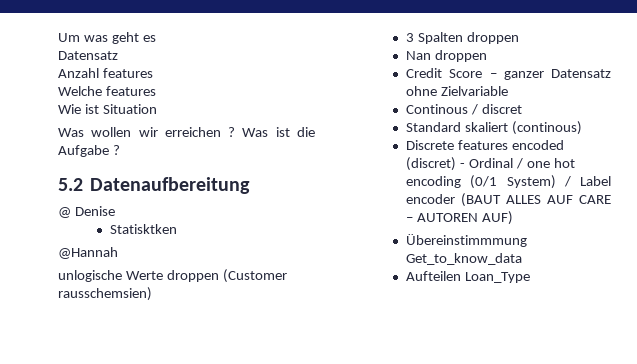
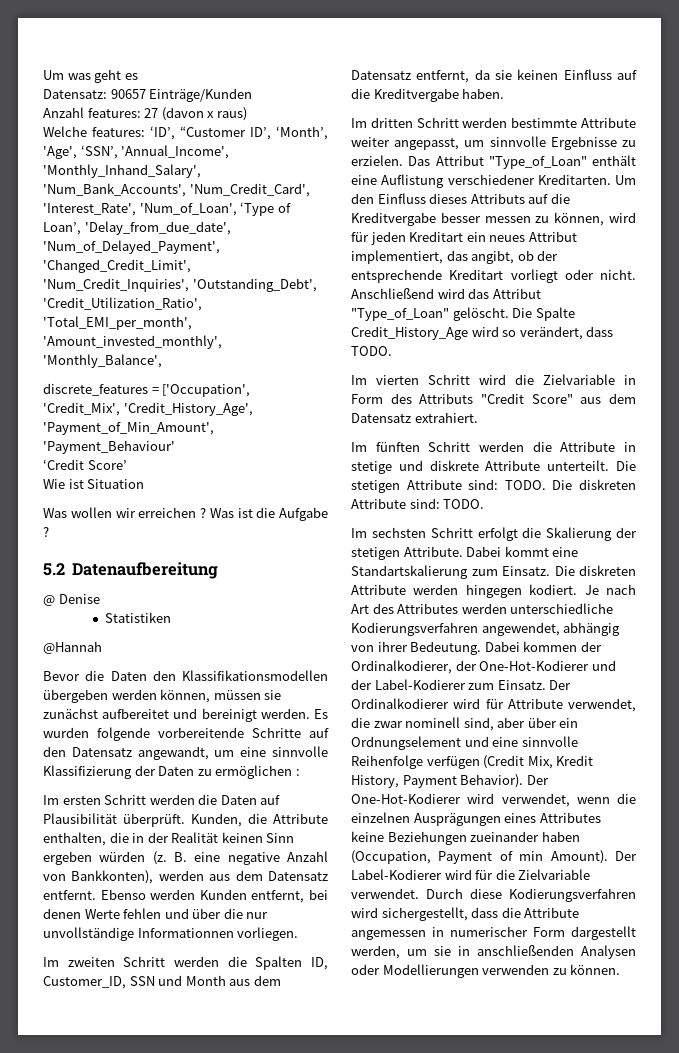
[58,51,118,60] [58,68,153,78] [58,86,156,96] Datensatz // Anzahl features // Welche features -> [43,88,253,102] [43,107,247,121] [43,126,328,140] [43,145,230,159] [43,164,201,178] [43,183,310,197] [43,202,291,216] [43,221,231,235] [43,240,220,254] [43,259,191,273] [43,278,317,292] [43,297,202,311] [43,316,192,330] [43,335,222,349] [43,354,162,368] [43,383,251,397] [43,402,253,416] [43,422,214,435] [43,440,175,454] [43,459,127,470] Datensatz: 90657 Einträge/Kunden // Anzahl features: 27 (davon x raus) // Welche features: ‘ID’, “Customer ID’, ‘Month’, 'Age', ‘SSN’, 'Annual_Income', 'Monthly_Inhand_Salary', 'Num_Bank_Accounts', 'Num_Credit_Card', 'Interest_Rate', 'Num_of_Loan', ‘Type of Loan’, 'Delay_from_due_date', 'Num_of_Delayed_Payment', 'Changed_Credit_Limit', 'Num_Credit_Inquiries', 'Outstanding_Debt', 'Credit_Utilization_Ratio', 'Total_EMI_per_month', 'Amount_invested_monthly', 'Monthly_Balance', // discrete_features = ['Occupation', 'Credit_Mix', 'Credit_History_Age', 'Payment_of_Min_Amount', 'Payment_Behaviour' // ‘Credit Score’
[110,224,178,234] Statisktken -> [104,612,171,623] Statistiken
[58,269,287,283] [58,287,152,301] [406,32,520,44] [406,50,488,62] [406,68,611,80] [406,86,509,96] [406,104,523,115] [406,121,583,135] [406,140,565,150] [406,157,575,171] [406,175,611,189] [406,193,611,207] [406,211,514,225] [406,234,528,247] [406,253,523,265] [406,271,531,283] unlogische Werte droppen (Customer rausschemsien) // 3 Spalten droppen // Nan droppen // Credit Score – ganzer Datensatz ohne Zielvariable // Continous / discret // Standard skaliert (continous) // Discrete features encoded (discret) - Ordinal / one hot encoding (0/1 System) / Label encoder (BAUT ALLES AUF CARE – AUTOREN AUF) // Übereinstimmmung Get_to_know_data // Aufteilen Loan_Type -> [43,670,328,681] [43,689,282,703] [43,708,328,722] [43,727,329,741] [43,746,328,760] [43,765,300,779] [43,794,281,805] [43,813,328,827] [43,832,295,846] [43,851,328,865] [43,870,328,884] [43,889,328,903] [43,908,269,919] [43,927,299,941] [43,956,328,970] [43,975,281,989] [351,69,637,83] [351,88,505,102] [351,117,636,128] [351,136,636,150] [351,155,636,169] [351,174,636,188] [351,193,570,204] [351,212,636,226] [351,231,577,245] [351,250,559,264] [351,269,636,283] [351,288,541,299] [351,307,575,321] [351,326,614,340] [351,346,392,356] [351,374,636,385] [351,393,636,404] [351,412,478,423] [351,441,636,452] [351,460,636,474] [351,479,636,493] [351,498,485,509] [351,527,637,541] [351,546,579,560] [351,565,636,579] [351,584,636,598] [351,603,614,614] [351,622,621,636] [351,641,602,655] [351,660,616,674] [351,679,572,690] [351,698,636,712] [351,717,579,731] [351,736,578,750] [351,755,594,769] [351,774,549,788] [351,793,636,807] [351,812,601,826] [351,831,580,845] [351,850,637,864] [351,869,591,880] [351,888,636,902] [351,907,580,921] [351,926,636,940] [351,945,636,959] [351,964,621,978] Bevor die Daten den Klassifikationsmodellen übergeben werden können, müssen sie zunächst aufbereitet und bereinigt werden. Es wurden folgende vorbereitende Schritte auf den Datensatz angewandt, um eine sinnvolle Klassifizierung der Daten zu ermöglichen : // Im ersten Schritt werden die Daten auf Plausibilität überprüft. Kunden, die Attribute enthalten, die in der Realität keinen Sinn ergeben würden (z. B. eine negative Anzahl von Bankkonten), werden aus dem Datensatz entfernt. Ebenso werden Kunden entfernt, bei denen Werte fehlen und über die nur unvollständige Informationnen vorliegen. // Im zweiten Schritt werden die Spalten ID, Customer_ID, SSN und Month aus dem Datensatz entfernt, da sie keinen Einfluss auf die Kreditvergabe haben. // Im dritten Schritt werden bestimmte Attribute weiter angepasst, um sinnvolle Ergebnisse zu erzielen. Das Attribut "Type_of_Loan" enthält eine Auflistung verschiedener Kreditarten. Um den Einfluss dieses Attributs auf die Kreditvergabe besser messen zu können, wird für jeden Kreditart ein neues Attribut implementiert, das angibt, ob der entsprechende Kreditart vorliegt oder nicht. Anschließend wird das Attribut "Type_of_Loan" gelöscht. Die Spalte Credit_History_Age wird so verändert, dass TODO. // Im vierten Schritt wird die Zielvariable in Form des Attributs "Credit Score" aus dem Datensatz extrahiert. // Im fünften Schritt werden die Attribute in stetige und diskrete Attribute unterteilt. Die stetigen Attribute sind: TODO. Die diskreten Attribute sind: TODO. // Im sechsten Schritt erfolgt die Skalierung der stetigen Attribute. Dabei kommt eine Standartskalierung zum Einsatz. Die diskreten Attribute werden hingegen kodiert. Je nach Art des Attributes werden unterschiedliche Kodierungsverfahren angewendet, abhängig von ihrer Bedeutung. Dabei kommen der Ordinalkodierer, der One-Hot-Kodierer und der Label-Kodierer zum Einsatz. Der Ordinalkodierer wird für Attribute verwendet, die zwar nominell sind, aber über ein Ordnungselement und eine sinnvolle Reihenfolge verfügen (Credit Mix, Kredit History, Payment Behavior). Der One-Hot-Kodierer wird verwendet, wenn die einzelnen Ausprägungen eines Attributes keine Beziehungen zueinander haben (Occupation, Payment of min Amount). Der Label-Kodierer wird für die Zielvariable verwendet. Durch diese Kodierungsverfahren wird sichergestellt, dass die Attribute angemessen in numerischer Form dargestellt werden, um sie in anschließenden Analysen oder Modellierungen verwenden zu können.

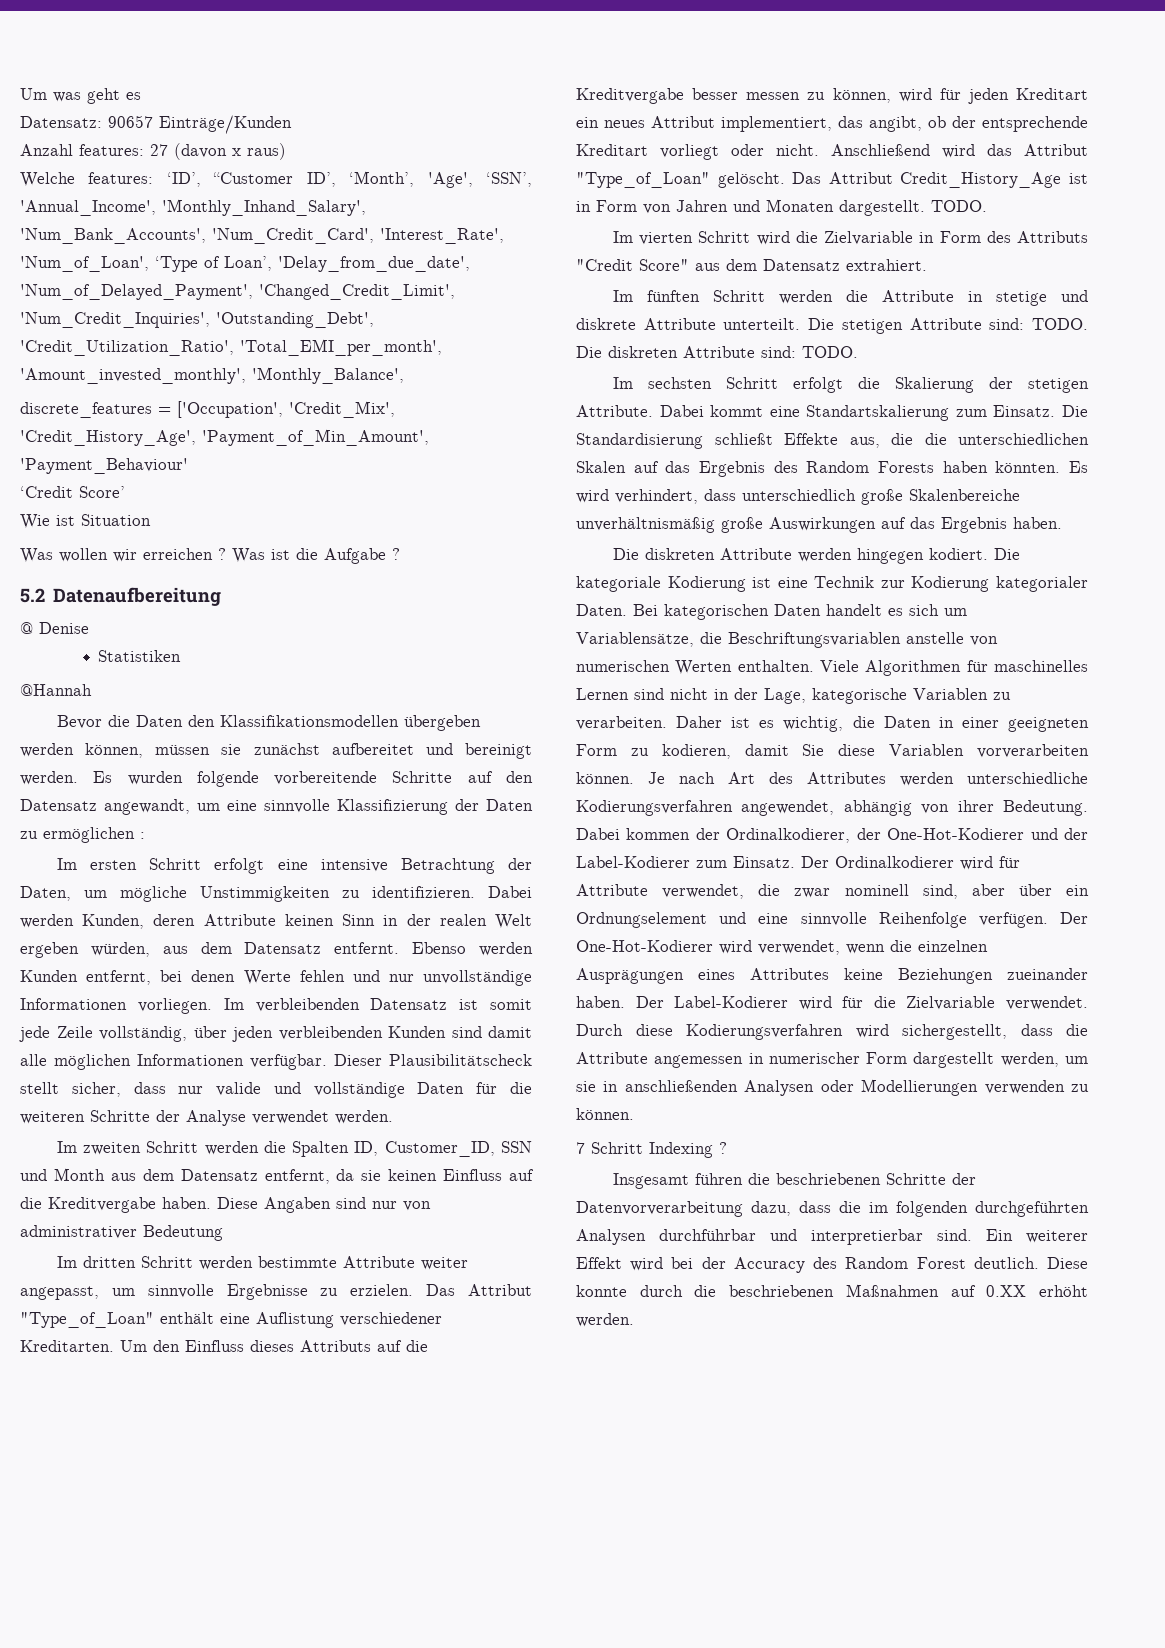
[149,794,281,805] [43,813,328,827] [43,832,295,846] [43,851,328,865] [43,870,204,884] werden die Daten auf Plausibilität überprüft. Kunden, die Attribute enthalten, die in der Realität keinen Sinn ergeben würden (z. B. eine negative Anzahl von Bankkonten), werden -> [214,858,532,874] [20,886,532,902] [20,914,532,929] [20,942,150,958] erfolgt eine intensive Betrachtung der Daten, um mögliche Unstimmigkeiten zu identifizieren. Dabei werden Kunden, deren Attribute keinen Sinn in der realen Welt ergeben würden,
[192,908,243,919] über die -> (380, 976) none
[137,928,234,938] Informationnen -> [20,998,127,1010] Informationen
(299, 934) none -> [223,998,532,1012] [19,1026,532,1042] [20,1054,532,1070] [20,1082,532,1098] [20,1110,393,1126] Im verbleibenden Datensatz ist somit jede Zeile vollständig, über jeden verbleibenden Kunden sind damit alle möglichen Informationen verfügbar. Dieser Plausibilitätscheck stellt sicher, dass nur valide und vollständige Daten für die weiteren Schritte der Analyse verwendet werden.
(505, 93) none -> [217,1197,431,1213] [20,1225,223,1241] Diese Angaben sind nur von administrativer Bedeutung
[512,307,575,321] [351,326,614,340] Die Spalte Credit_History_Age wird so verändert, dass -> [792,172,1088,188] [576,199,925,216] Das Attribut Credit_History_Age ist in Form von Jahren und Monaten dargestellt.
(575, 571) none -> [576,433,1089,449] [576,461,1088,477] [576,489,1020,505] [576,517,1062,533] [612,548,639,560] Standardisierung schließt Effekte aus, die die unterschiedlichen Skalen auf das Ergebnis des Random Forests haben könnten. Es wird verhindert, dass unterschiedlich große Skalenbereiche unverhältnismäßig große Auswirkungen auf das Ergebnis haben. // Die
(578, 589) none -> [993,548,1020,560] [576,576,1088,592] [576,604,967,620] [576,632,998,648] [576,660,1088,676] [576,688,1011,704] [576,716,1089,732] [576,744,1089,759] [576,772,634,784] Die kategoriale Kodierung ist eine Technik zur Kodierung kategorialer Daten. Bei kategorischen Daten handelt es sich um Variablensätze, die Beschriftungsvariablen anstelle von numerischen Werten enthalten. Viele Algorithmen für maschinelles Lernen sind nicht in der Lage, kategorische Variablen zu verarbeiten. Daher ist es wichtig, die Daten in einer geeigneten Form zu kodieren, damit Sie diese Variablen vorverarbeiten können.
[426,755,594,769] [351,774,524,788] verfügen (Credit Mix, Kredit History, Payment Behavior). -> [978,912,1048,928] verfügen.
[541,831,580,842] [351,850,608,864] haben (Occupation, Payment of min Amount). -> [576,996,625,1008] haben.
(621, 969) none -> [576,1142,727,1158] [612,1173,976,1189] [576,1201,1089,1217] [576,1229,1088,1245] [576,1257,1088,1273] [576,1284,1088,1297] [576,1313,634,1327] // 7 Schritt Indexing ? // Insgesamt führen die beschriebenen Schritte der Datenvorverarbeitung dazu, dass die im folgenden durchgeführten Analysen durchführbar und interpretierbar sind. Ein weiterer Effekt wird bei der Accuracy des Random Forest deutlich. Diese konnte durch die beschriebenen Maßnahmen auf 0.XX erhöht werden.

